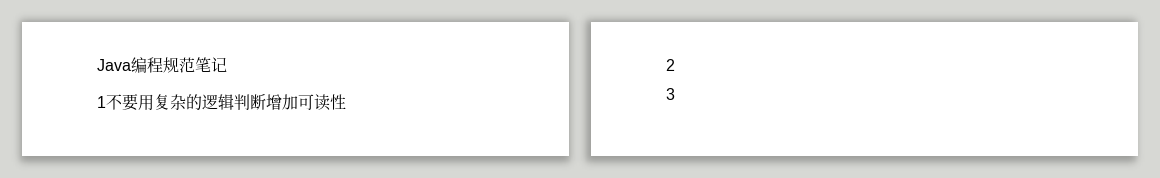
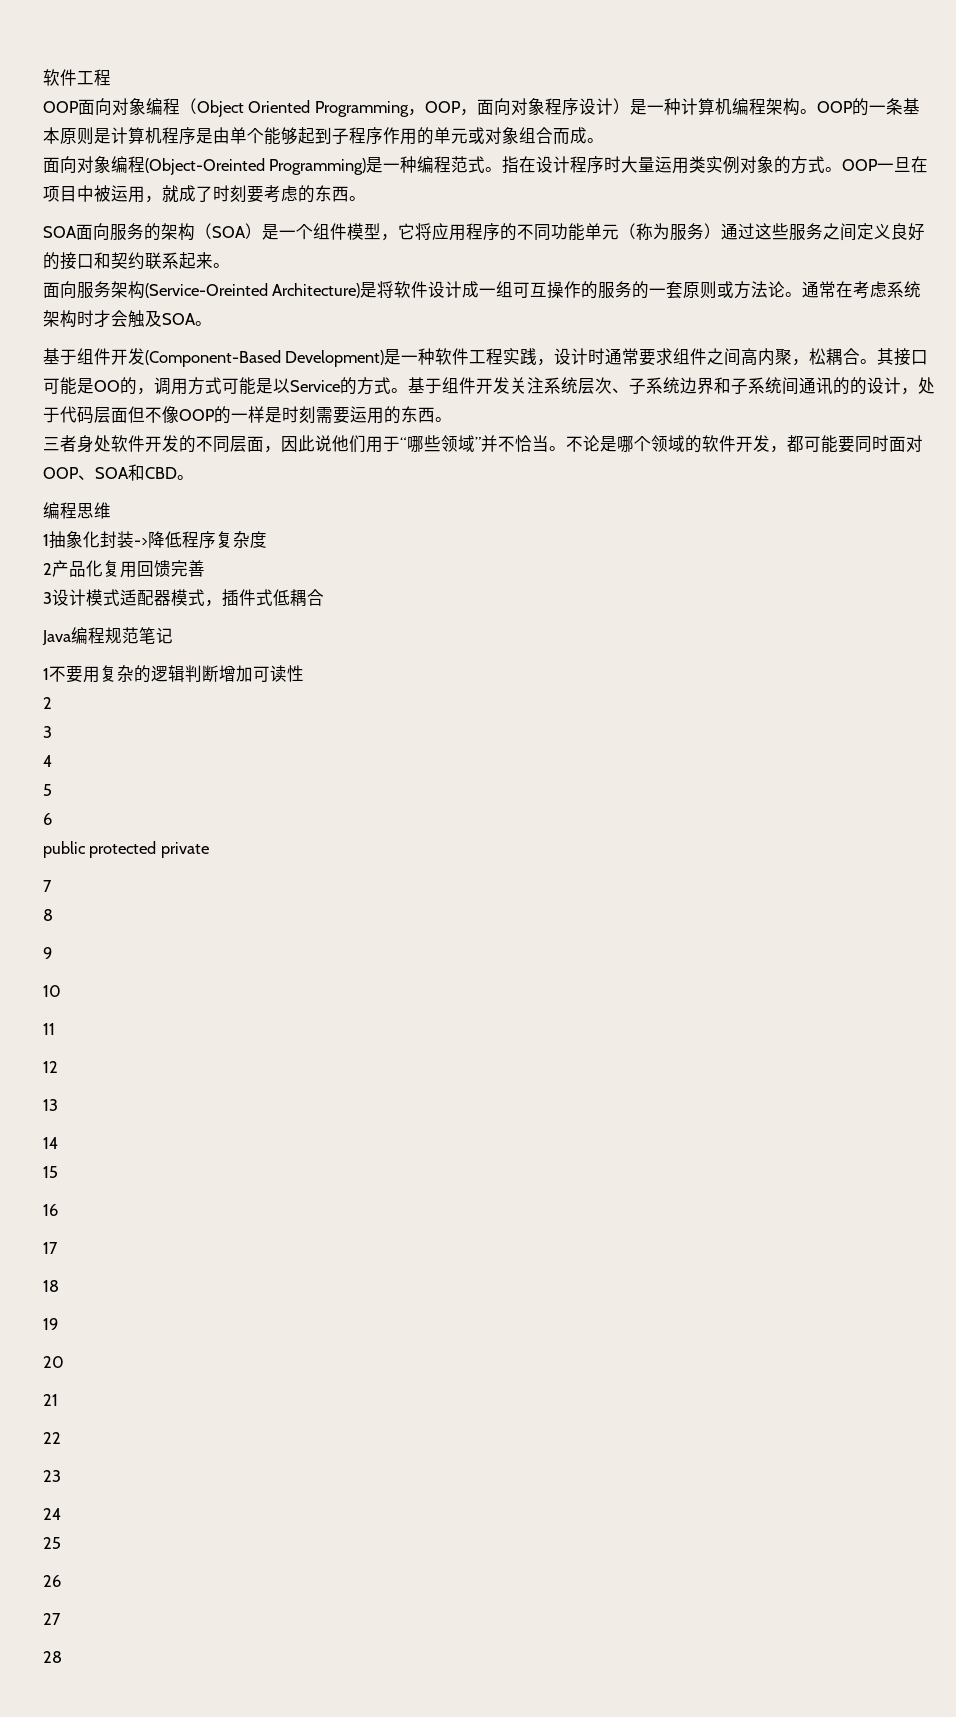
(97, 65) none -> [43,69,111,86] [43,98,920,117] [43,127,604,145] [43,156,929,175] [43,185,366,203] [43,223,925,241] [43,252,230,270] [43,281,922,299] [43,310,212,328] [43,348,929,367] [43,377,935,395] [43,406,452,424] [43,435,923,453] [43,464,194,481] [43,502,111,519] [43,531,267,549] [43,560,205,578] [43,589,324,607] 软件工程 // OOP面向对象编程（Object Oriented Programming，OOP，面向对象程序设计）是一种计算机编程架构。OOP的一条基本原则是计算机程序是由单个能够起到子程序作用的单元或对象组合而成。 // 面向对象编程(Object-Oreinted Programming)是一种编程范式。指在设计程序时大量运用类实例对象的方式。OOP一旦在项目中被运用，就成了时刻要考虑的东西。 // SOA面向服务的架构（SOA）是一个组件模型，它将应用程序的不同功能单元（称为服务）通过这些服务之间定义良好的接口和契约联系起来。 // 面向服务架构(Service-Oreinted Architecture)是将软件设计成一组可互操作的服务的一套原则或方法论。通常在考虑系统架构时才会触及SOA。 // 基于组件开发(Component-Based Development)是一种软件工程实践，设计时通常要求组件之间高内聚，松耦合。其接口可能是OO的，调用方式可能是以Service的方式。基于组件开发关注系统层次、子系统边界和子系统间通讯的的设计，处于代码层面但不像OOP的一样是时刻需要运用的东西。 // 三者身处软件开发的不同层面，因此说他们用于“哪些领域”并不恰当。不论是哪个领域的软件开发，都可能要同时面对OOP、SOA和CBD。 // 编程思维 // 1抽象化封装->降低程序复杂度 // 2产品化复用回馈完善 // 3设计模式适配器模式，插件式低耦合 //
(675, 94) none -> [43,755,52,767] [43,784,52,796] [43,813,52,825] [43,841,209,858] [43,880,52,892] [43,909,53,921] [43,947,52,959] [43,985,61,997] [43,1023,55,1035] [43,1061,58,1073] [43,1099,58,1111] [43,1137,58,1149] [43,1166,58,1178] [43,1204,58,1216] [43,1242,58,1254] [43,1280,59,1292] [43,1318,58,1330] [43,1356,64,1368] [43,1394,58,1406] [43,1432,61,1444] [43,1470,61,1482] [43,1508,61,1520] [43,1537,61,1549] [43,1575,61,1587] [43,1613,61,1625] [43,1651,62,1663] // 4 // 5 // 6 // public protected private // 7 // 8 // 9 // 10 // 11 // 12 // 13 // 14 // 15 // 16 // 17 // 18 // 19 // 20 // 21 // 22 // 23 // 24 // 25 // 26 // 27 // 28

